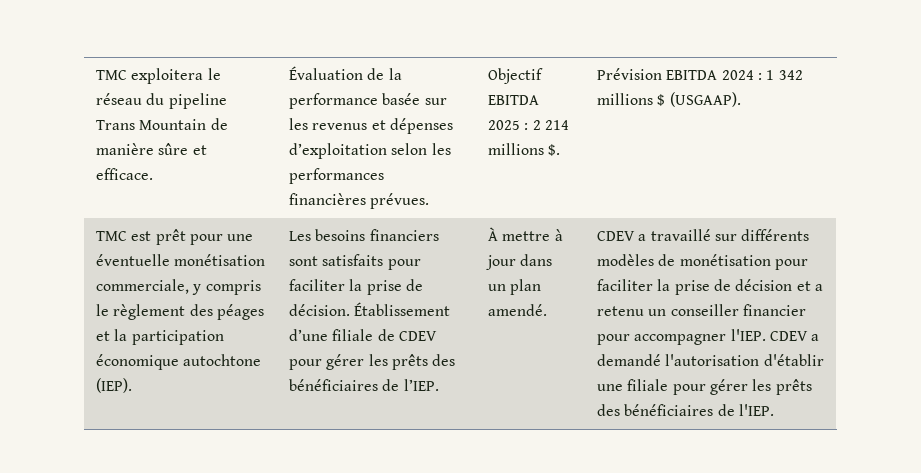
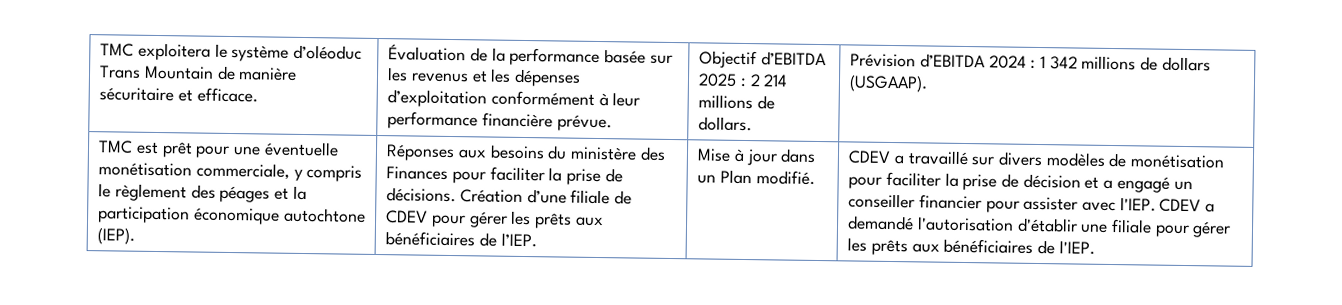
[95,93,227,109] réseau du pipeline -> [231,44,362,62] système d’oléoduc
[158,143,189,155] sûre -> [99,87,175,102] sécuritaire
(386, 125) none -> [490,68,512,83] les
[391,143,451,155] [288,168,384,184] [288,193,430,209] selon les performances financières prévues. -> [490,90,641,107] [387,111,612,132] conformément à leur performance financière prévue.
[487,95,539,105] EBITDA -> [760,51,827,67] d’EBITDA
[548,144,561,156] $. -> [756,95,775,110] [698,116,753,132] de dollars.
[666,70,718,80] EBITDA -> [919,53,986,69] d’EBITDA
[657,94,666,106] $ -> [1140,56,1211,72] de dollars
[288,229,439,241] [288,254,421,270] [288,279,423,295] [288,302,451,316] Les besoins financiers sont satisfaits pour faciliter la prise de décision. Établissement -> [386,144,666,162] [386,166,623,186] [386,187,523,203] Réponses aux besoins du ministère des Finances pour faciliter la prise de décisions. Création
[432,354,456,366] des -> [574,216,604,227] aux
[487,227,551,241] À mettre -> [697,148,732,162] Mise
[510,279,542,295] [487,304,547,316] plan amendé. -> [719,169,815,185] Plan modifié.
[741,229,810,241] différents -> [997,151,1043,167] divers
[596,306,644,316] retenu -> [1116,176,1170,193] engagé
[634,334,727,345] accompagner -> [1023,196,1116,212] assister avec
[596,404,620,416] des -> [911,243,940,253] aux

